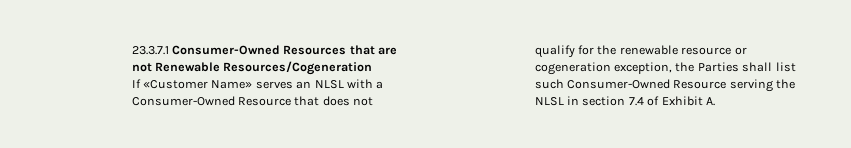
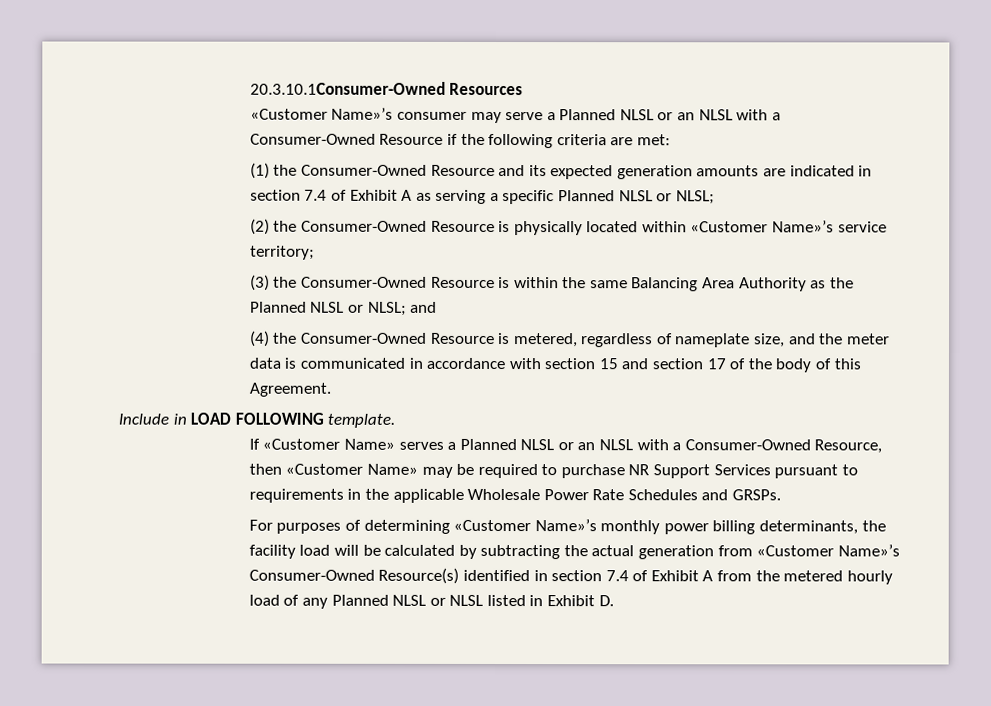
[131,45,281,55] 23.3.7.1 Consumer-Owned -> [249,81,446,95] 20.3.10.1Consumer-Owned
[349,45,398,55] [131,61,373,75] [131,79,293,89] that are not Renewable Resources/Cogeneration // If «Customer Name» serves -> [249,107,674,124] // «Customer Name»’s consumer may serve a Planned NLSL or
[294,96,374,106] [534,45,747,58] [534,62,796,75] [534,79,796,92] [534,96,715,106] that does not qualify for the renewable resource or cogeneration exception, the Parties shall list such Consumer-Owned Resource serving the NLSL in section 7.4 of Exhibit A. -> [446,133,671,149] [249,162,873,180] [249,189,715,205] [249,218,887,236] [249,245,315,260] [249,274,854,292] [249,301,438,316] [249,330,890,348] [248,357,861,373] [248,382,331,397] [118,412,396,428] [248,438,883,454] [248,463,858,479] [248,488,782,503] [248,519,886,535] [248,544,900,560] [248,567,893,585] [248,594,614,609] if the following criteria are met: // (1) the Consumer-Owned Resource and its expected generation amounts are indicated in section 7.4 of Exhibit A as serving a specific Planned NLSL or NLSL; // (2) the Consumer-Owned Resource is physically located within «Customer Name»’s service territory; // (3) the Consumer-Owned Resource is within the same Balancing Area Authority as the Planned NLSL or NLSL; and // (4) the Consumer-Owned Resource is metered, regardless of nameplate size, and the meter data is communicated in accordance with section 15 and section 17 of the body of this Agreement. // Include in LOAD FOLLOWING template. // If «Customer Name» serves a Planned NLSL or an NLSL with a Consumer-Owned Resource, then «Customer Name» may be required to purchase NR Support Services pursuant to requirements in the applicable Wholesale Power Rate Schedules and GRSPs. // For purposes of determining «Customer Name»’s monthly power billing determinants, the facility load will be calculated by subtracting the actual generation from «Customer Name»’s Consumer-Owned Resource(s) identified in section 7.4 of Exhibit A from the metered hourly load of any Planned NLSL or NLSL listed in Exhibit D.

